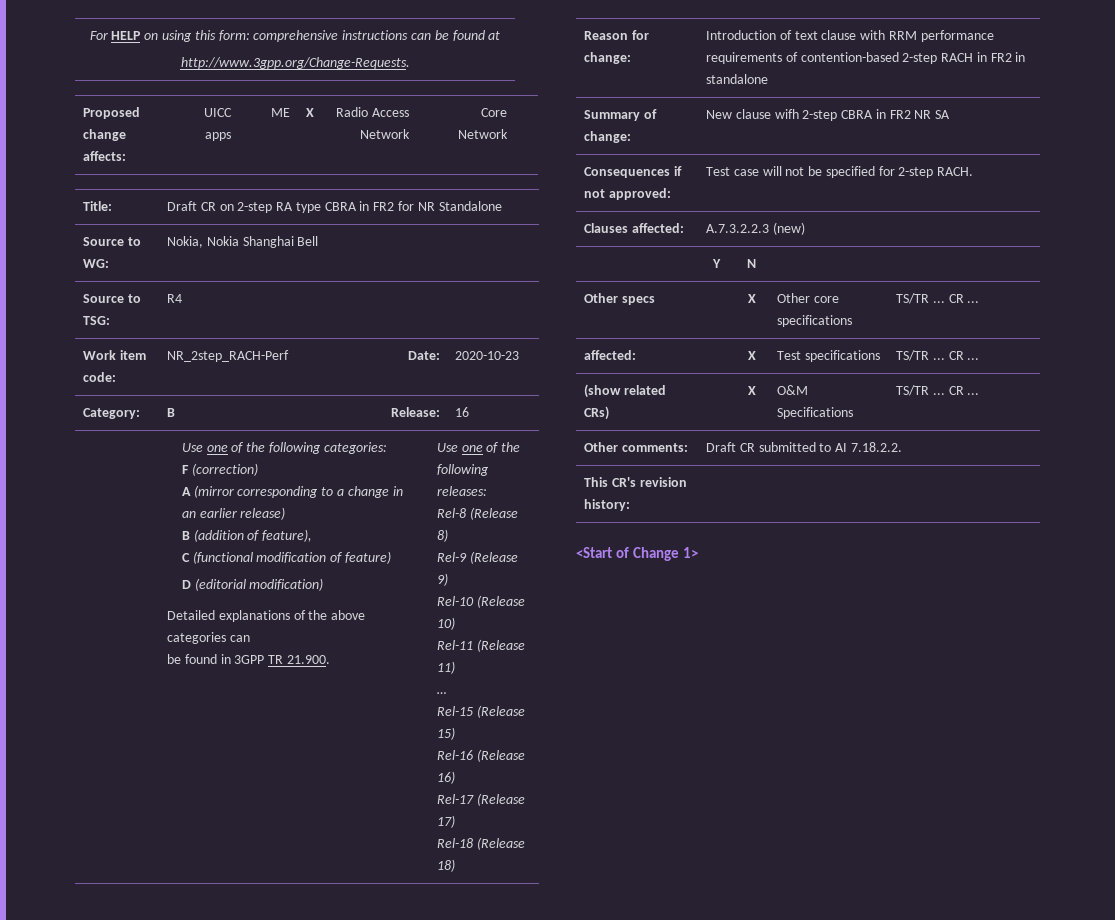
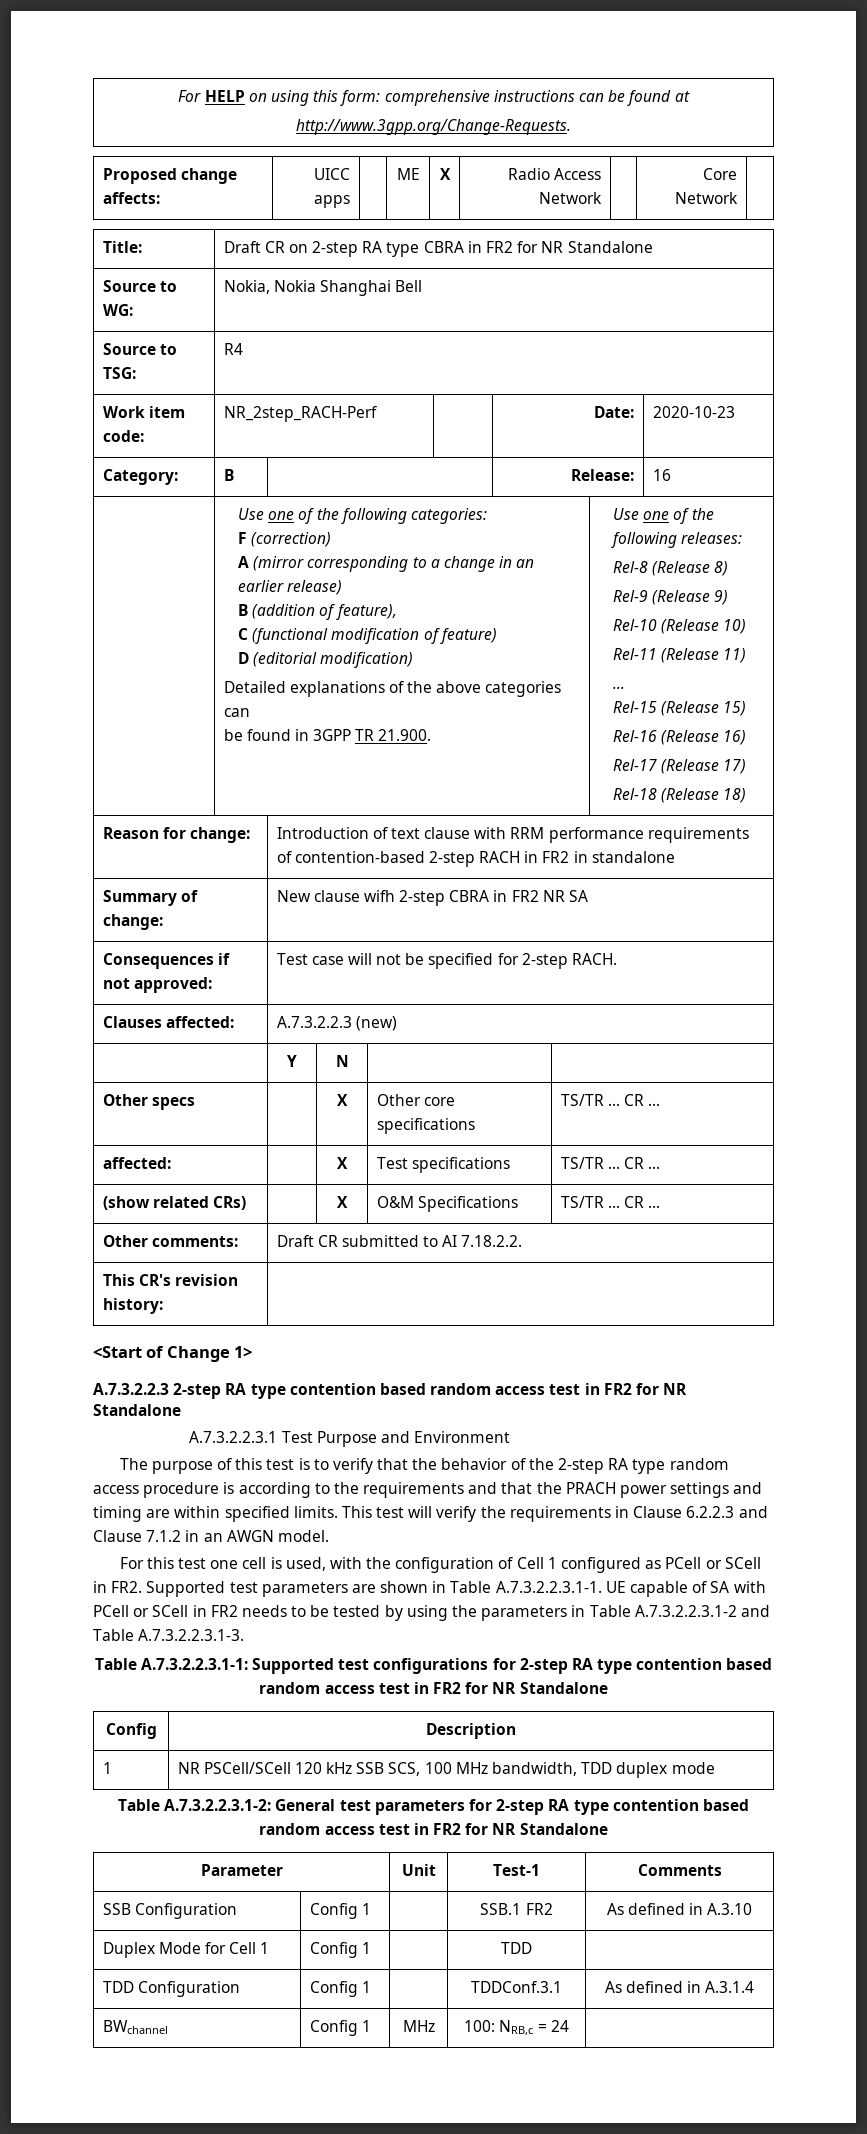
(699, 552) none -> [93,1383,688,1399] [93,1404,181,1416] [189,1431,511,1447] [119,1458,729,1474] [93,1482,763,1498] [93,1506,768,1522] [93,1530,329,1542] [119,1557,761,1573] [93,1581,766,1597] [93,1605,770,1621] [93,1629,245,1641] [94,1658,773,1674] [259,1682,608,1694] [105,1723,157,1739] [426,1723,516,1739] [102,1762,112,1774] [177,1762,715,1778] [118,1799,749,1815] [259,1823,608,1835] [200,1864,283,1876] [401,1864,436,1876] [493,1864,540,1876] [637,1864,722,1876] [102,1903,237,1919] [309,1903,371,1919] [480,1903,553,1915] [606,1903,753,1915] [102,1942,270,1958] [309,1942,371,1958] [501,1942,532,1954] [102,1981,240,1997] [309,1981,371,1997] [471,1981,562,1993] [604,1981,755,1993] [102,2020,168,2034] [309,2020,371,2036] [402,2020,435,2032] [464,2020,569,2035] // A.7.3.2.2.3 2-step RA type contention based random access test in FR2 for NR Standalone // A.7.3.2.2.3.1 Test Purpose and Environment // The purpose of this test is to verify that the behavior of the 2-step RA type random access procedure is according to the requirements and that the PRACH power settings and timing are within specified limits. This test will verify the requirements in Clause 6.2.2.3 and Clause 7.1.2 in an AWGN model. // For this test one cell is used, with the configuration of Cell 1 configured as PCell or SCell in FR2. Supported test parameters are shown in Table A.7.3.2.2.3.1-1. UE capable of SA with PCell or SCell in FR2 needs to be tested by using the parameters in Table A.7.3.2.2.3.1-2 and Table A.7.3.2.2.3.1-3. // Table A.7.3.2.2.3.1-1: Supported test configurations for 2-step RA type contention based random access test in FR2 for NR Standalone // Config | Description // 1 | NR PSCell/SCell 120 kHz SSB SCS, 100 MHz bandwidth, TDD duplex mode // Table A.7.3.2.2.3.1-2: General test parameters for 2-step RA type contention based random access test in FR2 for NR Standalone // Parameter | Unit | Test-1 | Comments // SSB Configuration | Config 1 | | SSB.1 FR2 | As defined in A.3.10 // Duplex Mode for Cell 1 | Config 1 | | TDD | // TDD Configuration | Config 1 | | TDDConf.3.1 | As defined in A.3.1.4 // BWchannel | Config 1 | MHz | 100: NRB,c = 24 |

